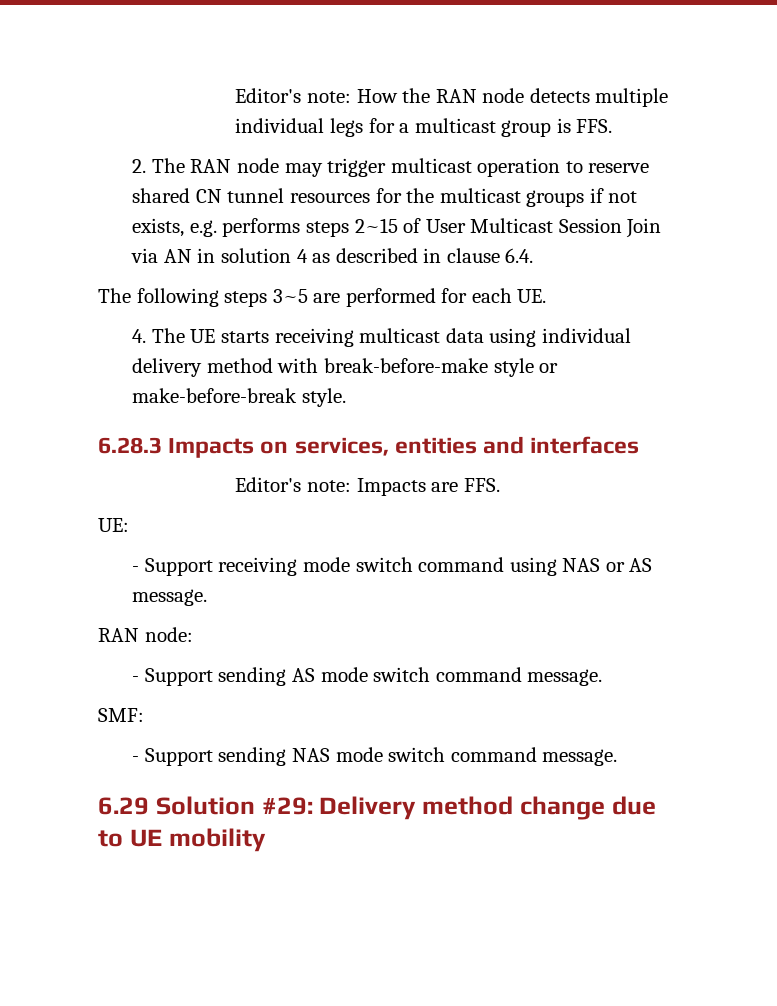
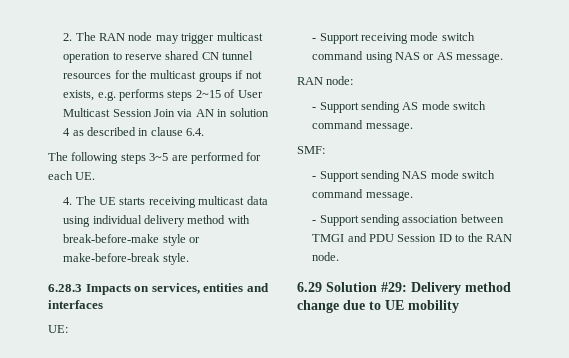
[235,88,669,107] [235,118,613,137] Editor's note: How the RAN node detects multiple individual legs for a multicast group is FFS. // -> (63, 37) none
[235,477,500,496] // Editor's note: Impacts are FFS. -> (103, 304) none
(618, 757) none -> [312,214,504,226] [312,233,512,242] [312,252,340,261] // - Support sending association between TMGI and PDU Session ID to the RAN node.

